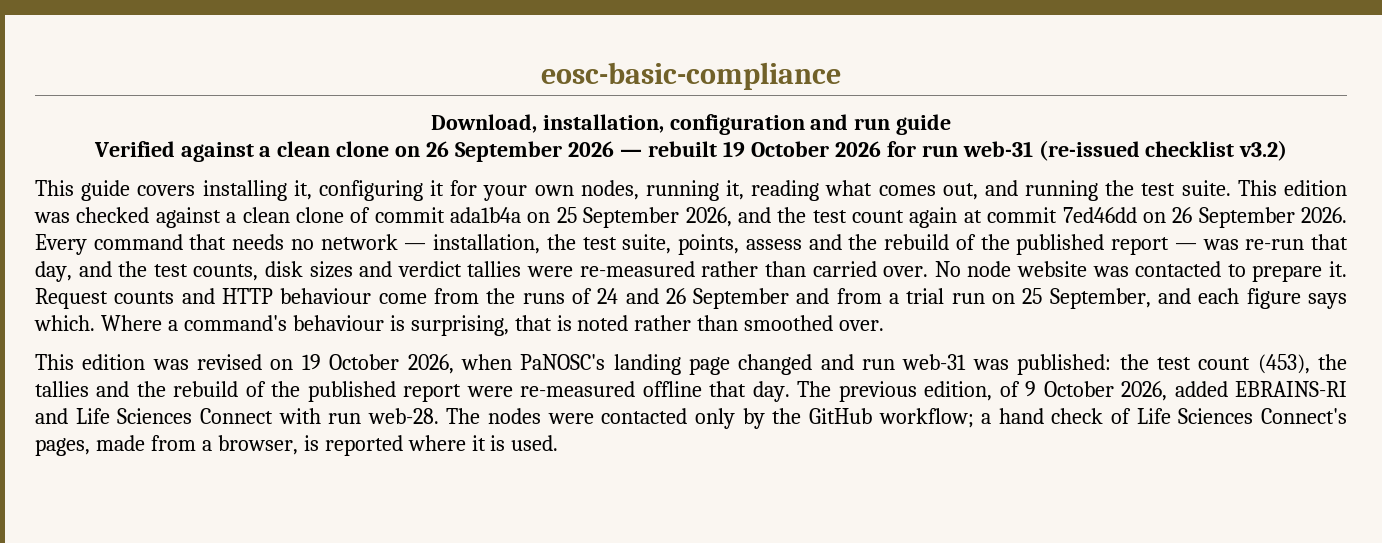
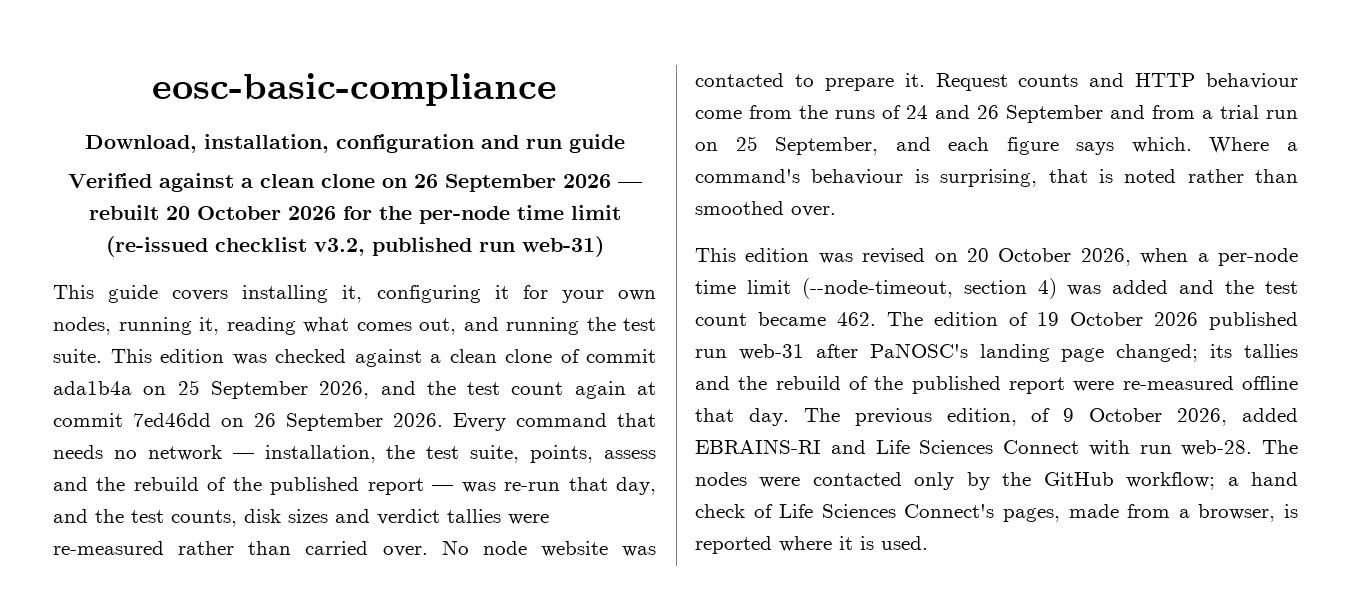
[722,141,745,157] 19 -> [165,206,190,220] 20
[921,140,1288,161] run web-31 (re-issued checklist v3.2) -> [378,205,621,224] [105,236,604,257] the per-node time limit (re-issued checklist v3.2, published run web-31)
[301,354,321,370] 19 -> [967,248,989,262] 20
[520,354,1347,375] PaNOSC's landing page changed and run web-31 was published: the test count (453), the -> [1197,248,1298,266] [695,278,1299,299] [695,312,1298,330] [695,343,1233,362] a per-node time limit (--node-timeout, section 4) was added and the test count became 462. The edition of 19 October 2026 published run web-31 after PaNOSC's landing page changed; its

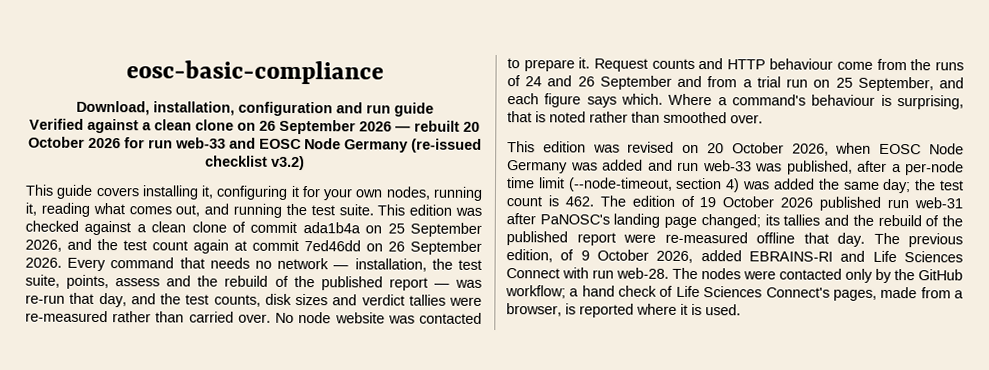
[378,205,621,224] [105,236,604,257] the per-node time limit (re-issued checklist v3.2, published run web-31) -> [147,137,482,153] [204,155,305,171] run web-33 and EOSC Node Germany (re-issued checklist v3.2)
(1189, 256) none -> [879,143,964,155] [507,159,887,175] EOSC Node Germany was added and run web-33 was published, after
[1179,280,1299,294] [695,312,826,326] and the test count became -> [817,178,964,194] [506,195,559,207] the same day; the test count is

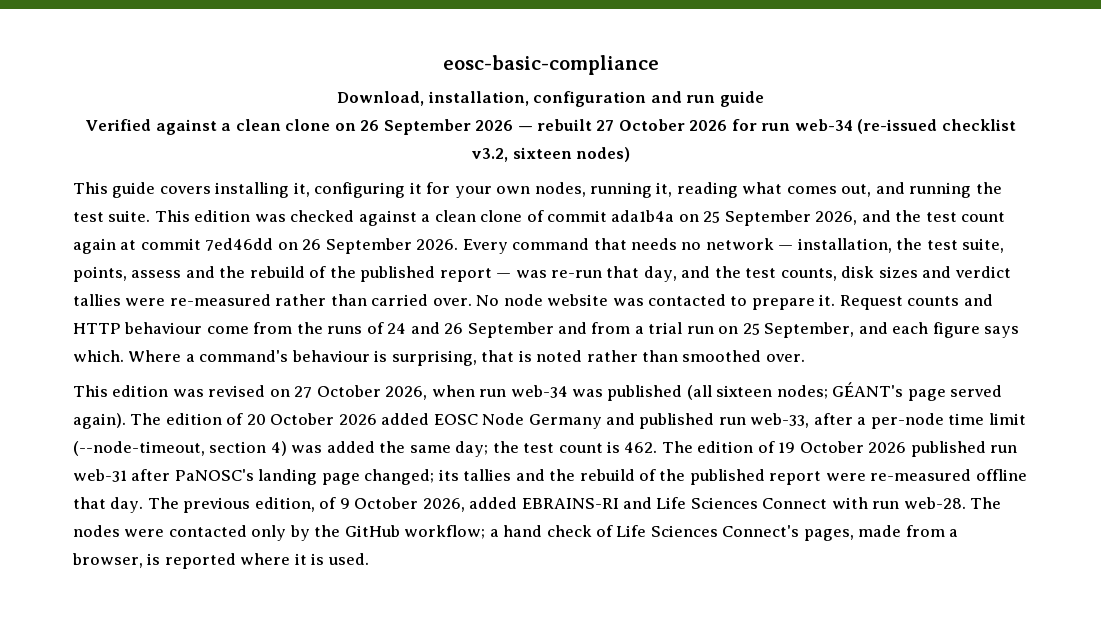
[463,121,480,132] 20 -> [596,120,615,131] 27
[174,137,482,153] [204,155,305,171] web-33 and EOSC Node Germany (re-issued checklist v3.2) -> [794,119,1016,134] [471,147,630,162] web-34 (re-issued checklist v3.2, sixteen nodes)
[707,143,724,154] 20 -> [294,386,313,398] 27
[879,143,964,155] [507,159,853,175] EOSC Node Germany was added and run web-33 was published, -> [479,382,1003,401] [73,413,810,429] run web-34 was published (all sixteen nodes; GÉANT's page served again). The edition of 20 October 2026 added EOSC Node Germany and published run web-33,

